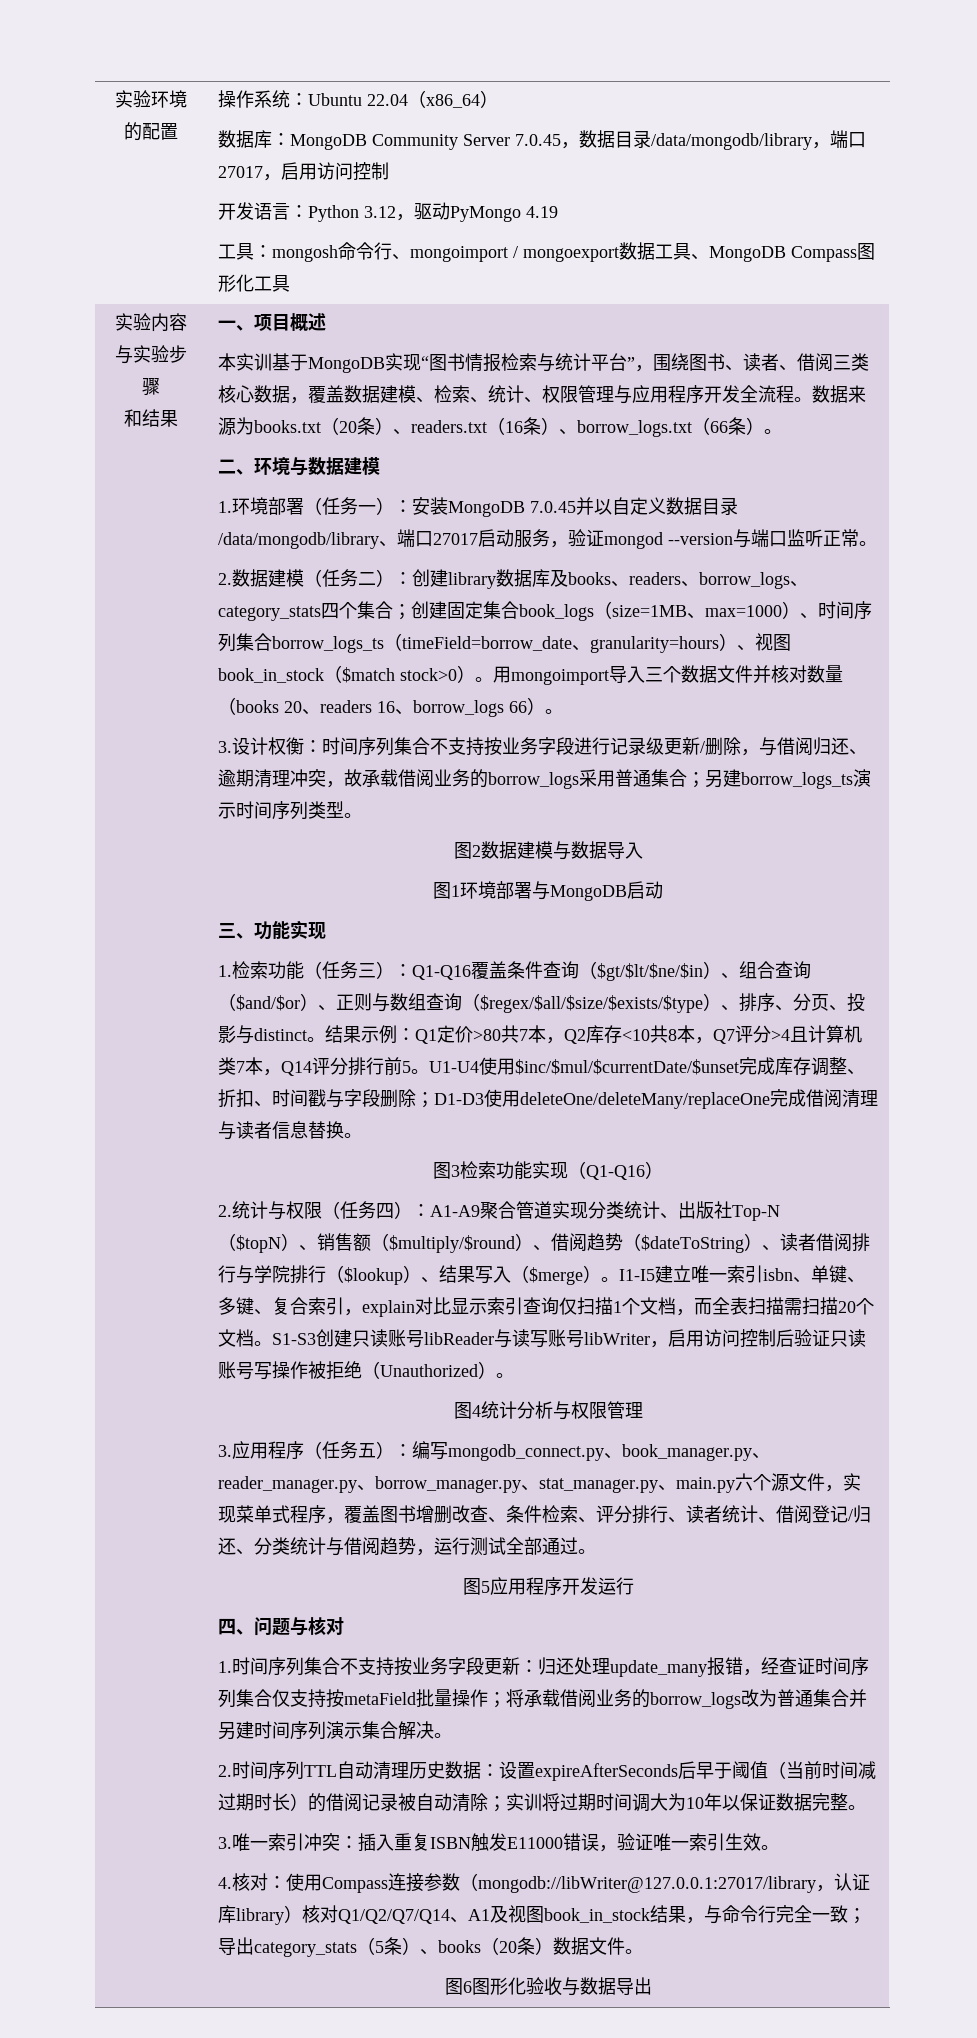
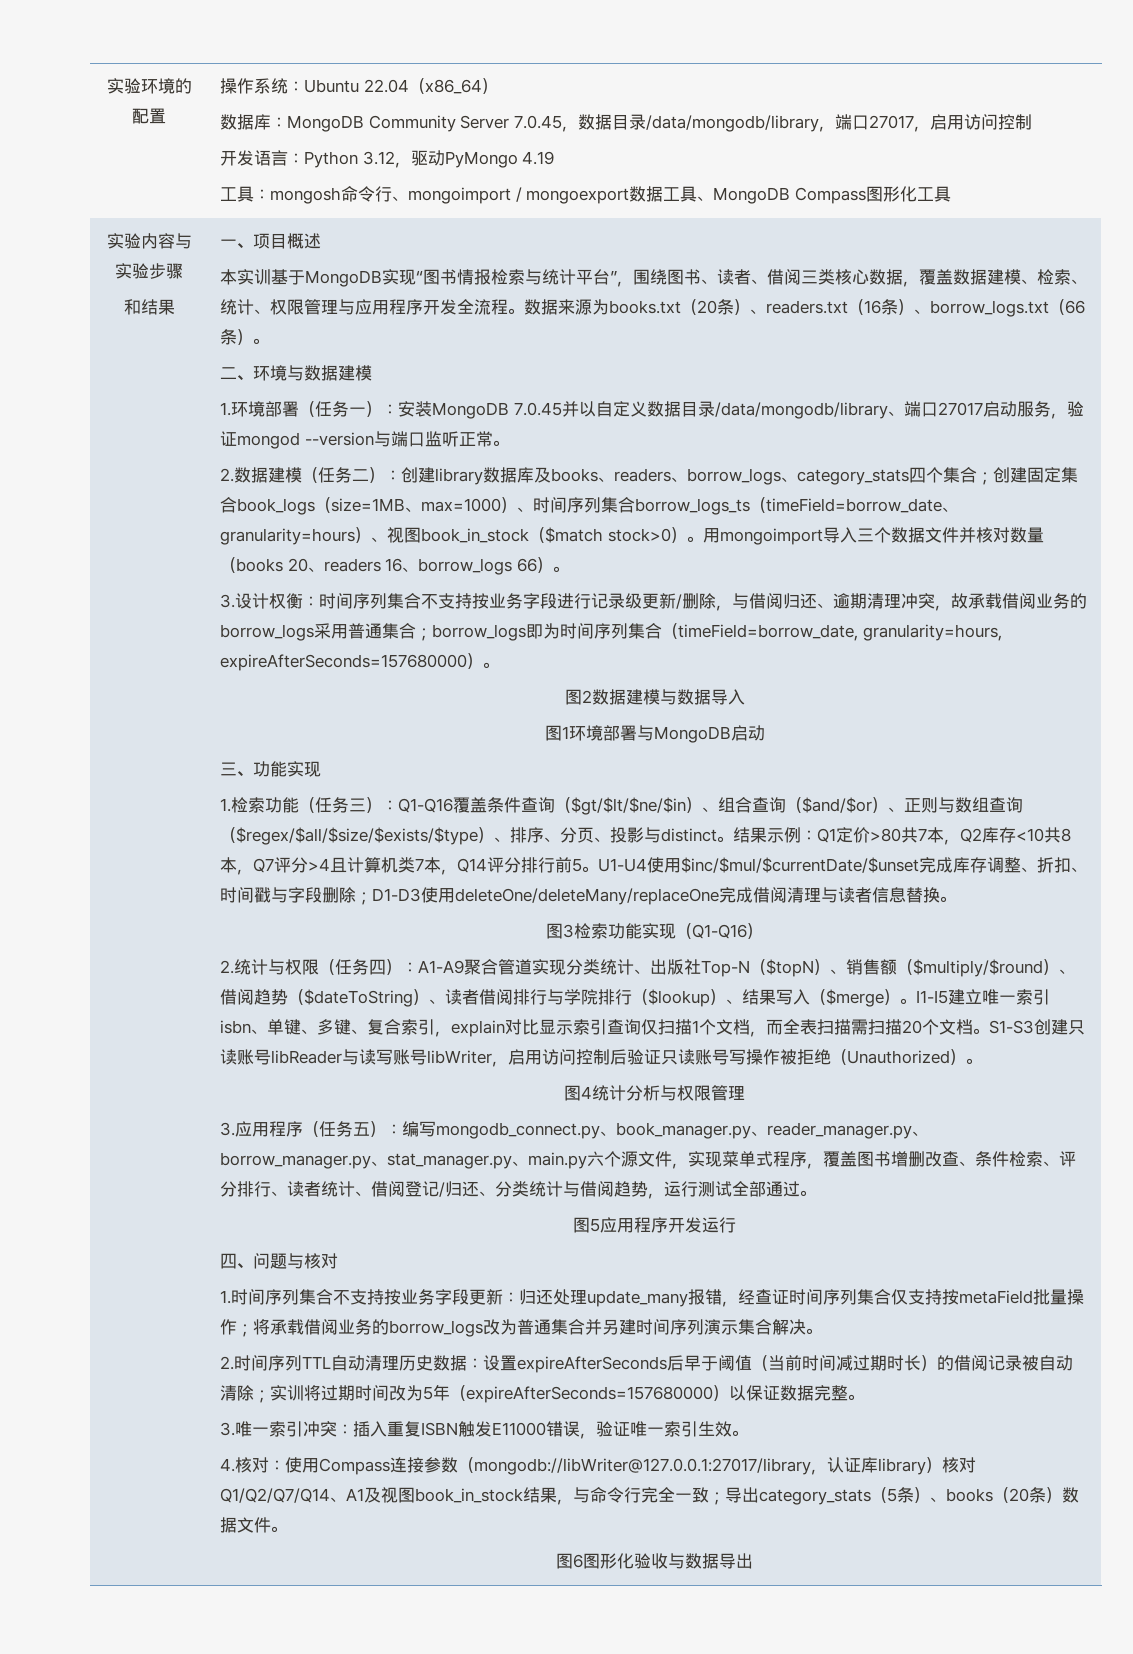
[704,769,871,789] [217,801,344,820] 另建borrow_logs_ts演示时间序列类型 -> [432,623,1002,641] [220,653,484,671] borrow_logs即为时间序列集合（timeField=borrow_date, granularity=hours, expireAfterSeconds=157680000）
[631,1793,722,1812] 调大为10年 -> [389,1384,730,1403] 改为5年（expireAfterSeconds=157680000）

